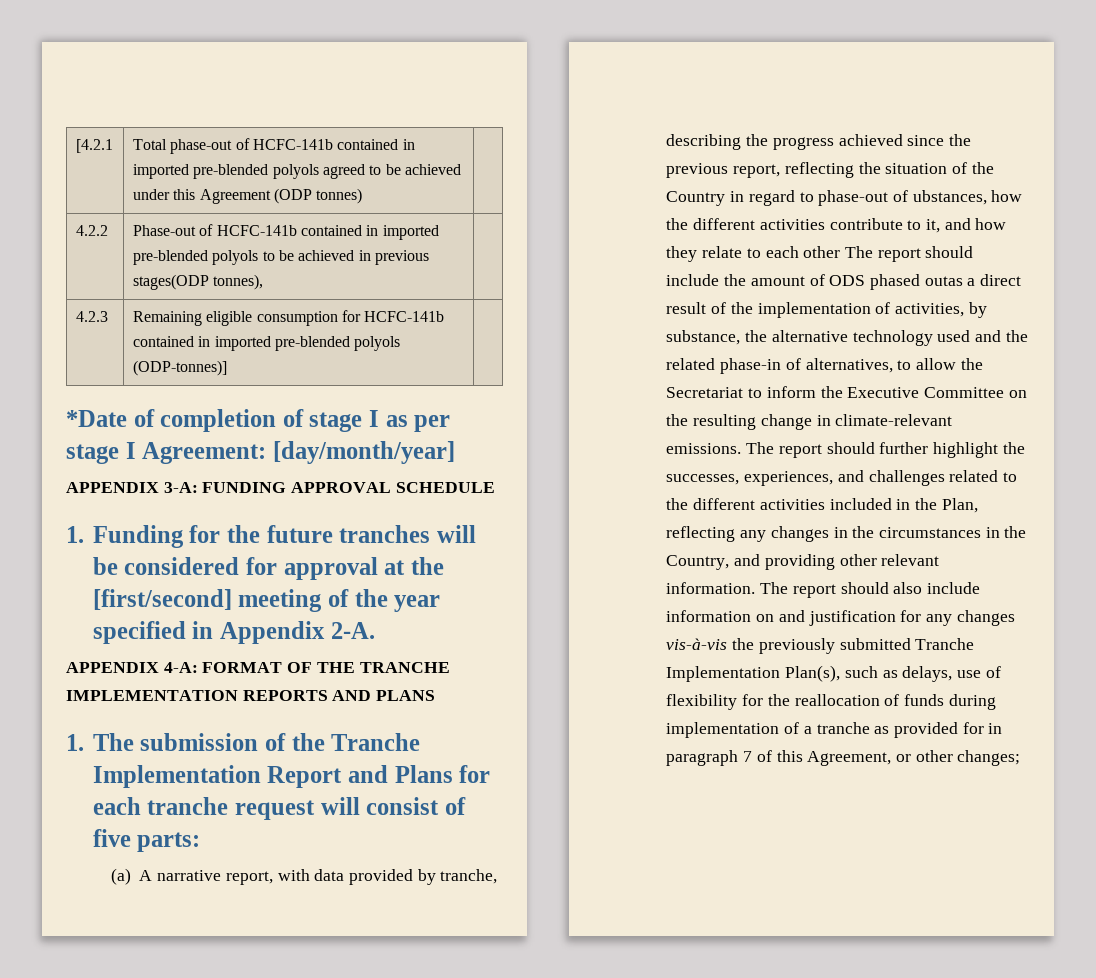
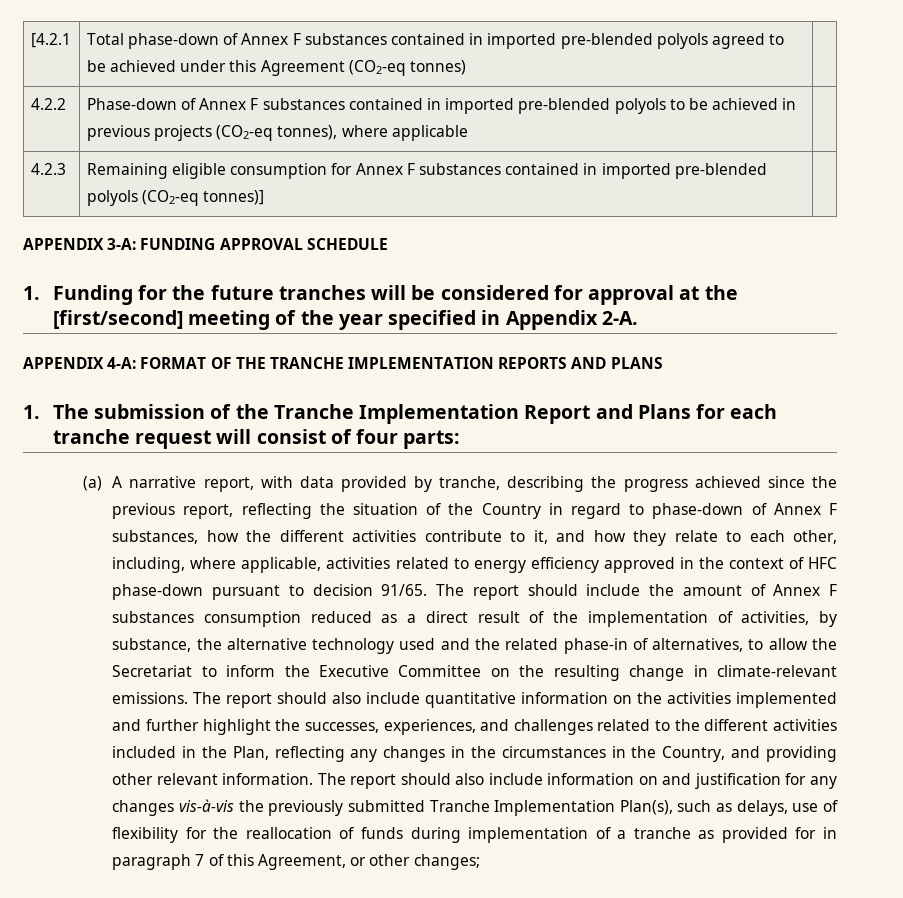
[170,138,333,154] phase-out of HCFC-141b -> [128,33,387,49] phase-down of Annex F substances
[273,188,312,204] (ODP -> [348,60,406,76] (CO2-eq
[132,224,297,236] Phase-out of HCFC-141b -> [86,98,345,110] Phase-down of Annex F substances
[132,274,209,290] stages(ODP -> [154,125,274,141] projects (CO2-eq
(264, 282) none -> [341,125,468,141] where applicable
[364,311,445,322] [132,336,401,351] [132,360,227,376] [66,409,451,432] [66,441,455,464] HCFC-141b contained in imported pre-blended polyols (ODP-tonnes)] | // *Date of completion of stage I as per stage I Agreement: [day/month/year] -> [355,163,767,179] [86,190,265,206] Annex F substances contained in imported pre-blended polyols (CO2-eq tonnes)] |
[92,829,131,847] five -> [356,429,399,444] four
[818,190,987,206] phase-out of ubstances, -> [652,503,838,519] [112,530,199,544] phase-down of Annex F substances,
[803,246,841,258] other -> [792,530,837,544] [112,557,838,573] [112,584,428,600] other, including, where applicable, activities related to energy efficiency approved in the context of HFC phase-down pursuant to decision 91/65.
[829,274,963,290] ODS phased outas -> [773,584,837,596] [112,611,398,627] Annex F substances consumption reduced as
(875, 448) none -> [332,692,837,708] [112,719,142,731] also include quantitative information on the activities implemented and

